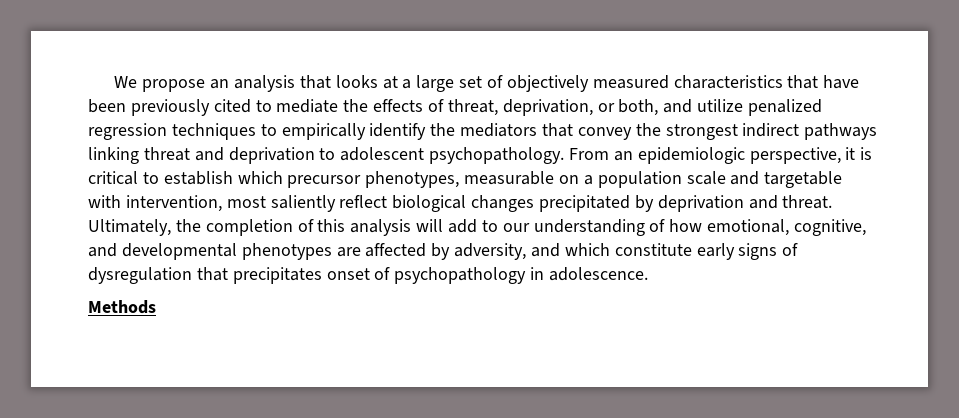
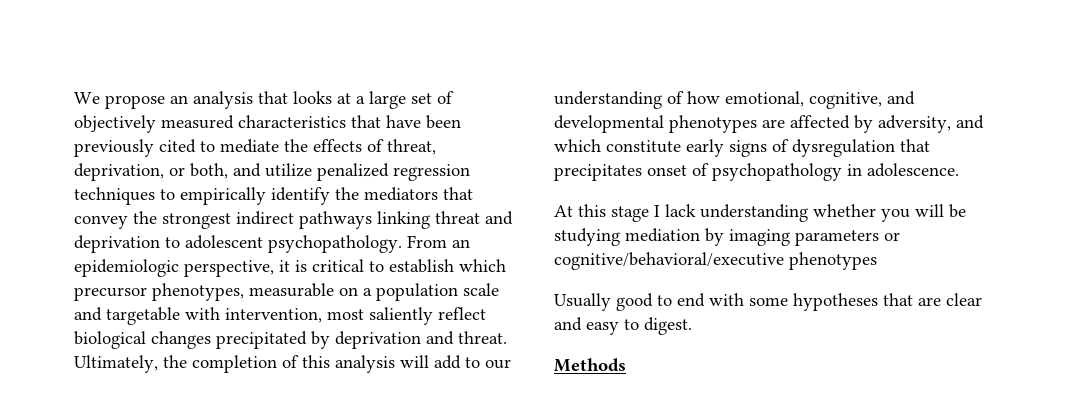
(649, 274) none -> [554,204,966,222] [554,228,900,246] [554,252,877,270] [554,293,982,311] [554,317,692,335] // At this stage I lack understanding whether you will be studying mediation by imaging parameters or cognitive/behavioral/executive phenotypes // Usually good to end with some hypotheses that are clear and easy to digest.

